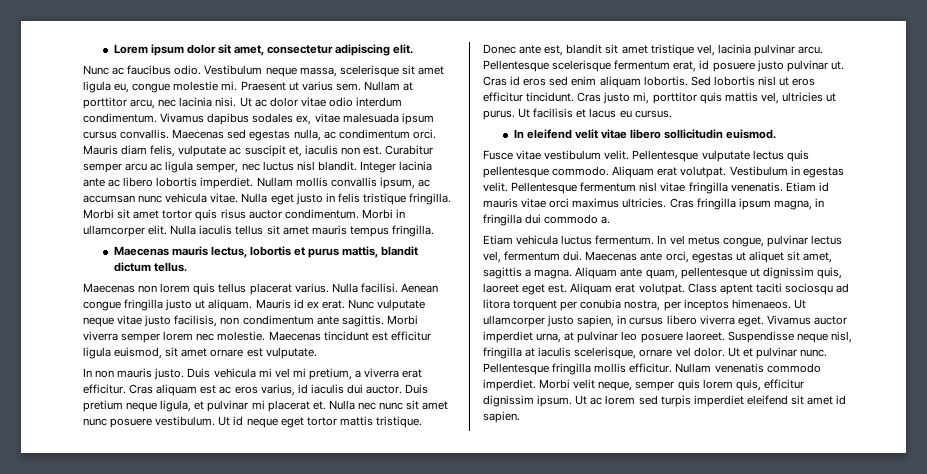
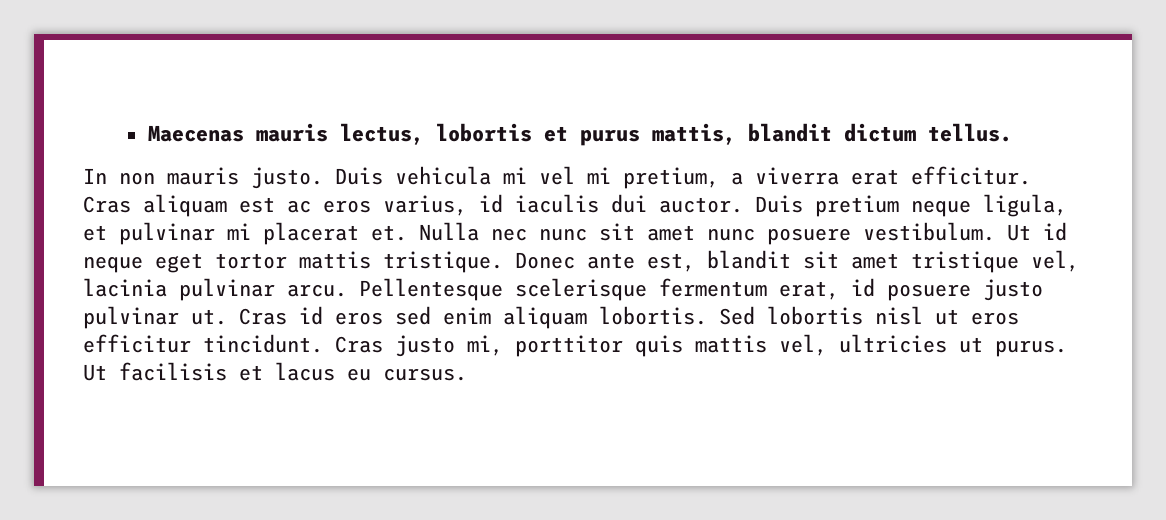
[113,44,414,56] [83,65,444,77] [83,81,414,93] [83,97,403,109] [83,113,434,125] [83,129,436,141] [83,145,434,157] [83,161,433,173] [83,177,430,189] [83,193,452,205] [83,209,405,221] [83,225,434,237] Lorem ipsum dolor sit amet, consectetur adipiscing elit. // Nunc ac faucibus odio. Vestibulum neque massa, scelerisque sit amet ligula eu, congue molestie mi. Praesent ut varius sem. Nullam at porttitor arcu, nec lacinia nisi. Ut ac dolor vitae odio interdum condimentum. Vivamus dapibus sodales ex, vitae malesuada ipsum cursus convallis. Maecenas sed egestas nulla, ac condimentum orci. Mauris diam felis, vulputate ac suscipit et, iaculis non est. Curabitur semper arcu ac ligula semper, nec luctus nisl blandit. Integer lacinia ante ac libero lobortis imperdiet. Nullam mollis convallis ipsum, ac accumsan nunc vehicula vitae. Nulla eget justo in felis tristique fringilla. Morbi sit amet tortor quis risus auctor condimentum. Morbi in ullamcorper elit. Nulla iaculis tellus sit amet mauris tempus fringilla. // -> (147, 133) none
[83,283,438,295] [83,299,426,311] [83,315,418,327] [83,331,431,343] [83,347,317,359] // Maecenas non lorem quis tellus placerat varius. Nulla facilisi. Aenean congue fringilla justo ut aliquam. Mauris id ex erat. Nunc vulputate neque vitae justo facilisis, non condimentum ante sagittis. Morbi viverra semper lorem nec molestie. Maecenas tincidunt est efficitur ligula euismod, sit amet ornare est vulputate. -> (1012, 132) none
[513,129,777,139] [483,150,809,162] [483,166,844,178] [483,182,829,194] [483,198,824,210] [483,214,611,226] [483,235,842,247] [483,251,833,263] [483,267,842,279] [483,283,850,295] [483,299,806,311] [483,315,847,327] [483,331,852,343] [483,347,828,359] [483,363,821,375] [483,379,804,391] [483,395,847,407] [483,411,520,423] // In eleifend velit vitae libero sollicitudin euismod. // Fusce vitae vestibulum velit. Pellentesque vulputate lectus quis pellentesque commodo. Aliquam erat volutpat. Vestibulum in egestas velit. Pellentesque fermentum nisl vitae fringilla venenatis. Etiam id mauris vitae orci maximus ultricies. Cras fringilla ipsum magna, in fringilla dui commodo a. // Etiam vehicula luctus fermentum. In vel metus congue, pulvinar lectus vel, fermentum dui. Maecenas ante orci, egestas ut aliquet sit amet, sagittis a magna. Aliquam ante quam, pellentesque ut dignissim quis, laoreet eget est. Aliquam erat volutpat. Class aptent taciti sociosqu ad litora torquent per conubia nostra, per inceptos himenaeos. Ut ullamcorper justo sapien, in cursus libero viverra eget. Vivamus auctor imperdiet urna, at pulvinar leo posuere laoreet. Suspendisse neque nisl, fringilla at iaculis scelerisque, ornare vel dolor. Ut et pulvinar nunc. Pellentesque fringilla mollis efficitur. Nullam venenatis commodo imperdiet. Morbi velit neque, semper quis lorem quis, efficitur dignissim ipsum. Ut ac lorem sed turpis imperdiet eleifend sit amet id sapien. -> (467, 374) none

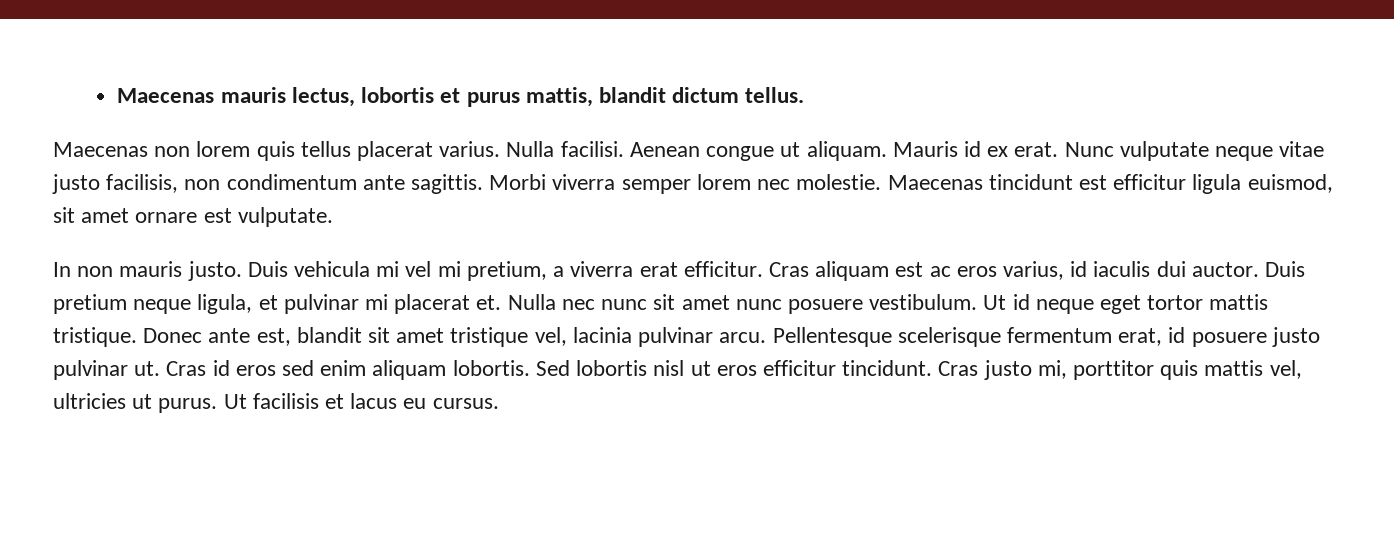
(1012, 132) none -> [53,141,1325,161] [52,174,1333,194] [53,207,333,227] // Maecenas non lorem quis tellus placerat varius. Nulla facilisi. Aenean congue ut aliquam. Mauris id ex erat. Nunc vulputate neque vitae justo facilisis, non condimentum ante sagittis. Morbi viverra semper lorem nec molestie. Maecenas tincidunt est efficitur ligula euismod, sit amet ornare est vulputate.

